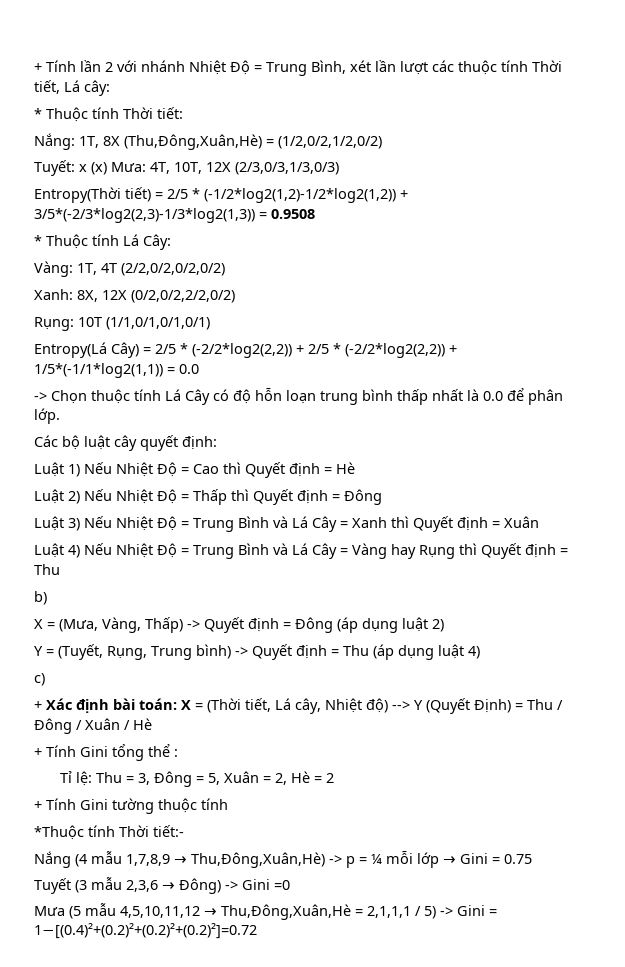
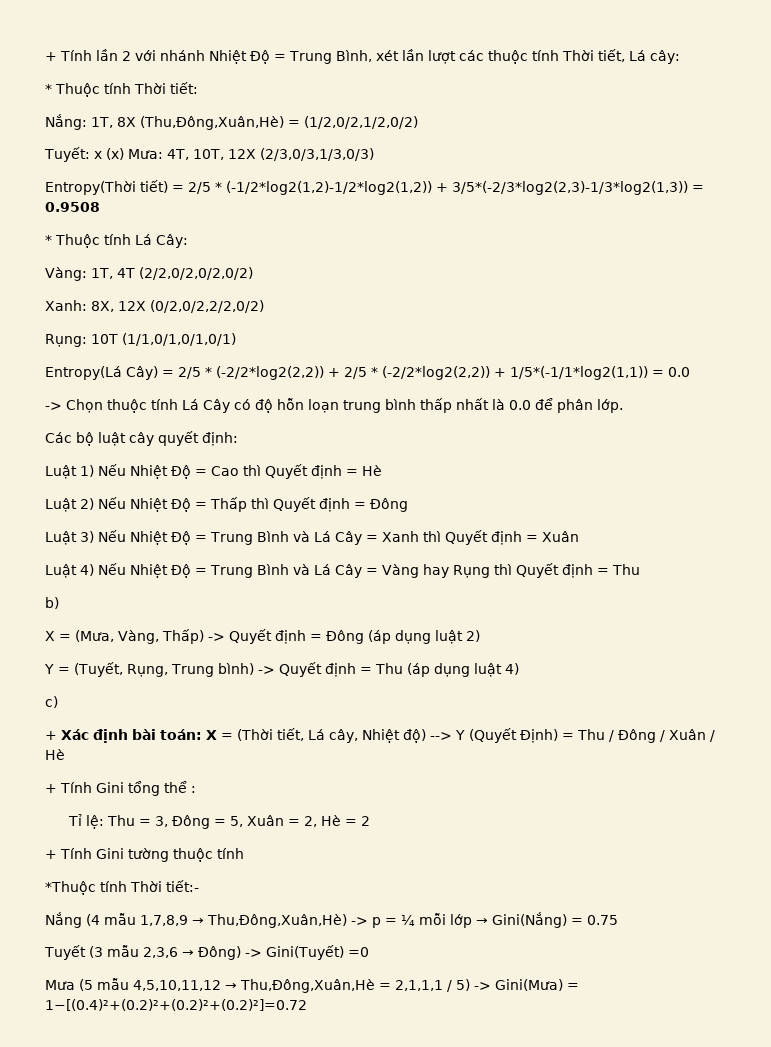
[460,853,488,864] Gini -> [492,912,567,928] Gini(Nắng)
[242,879,270,890] Gini -> [265,945,344,960] Gini(Tuyết)
[457,905,485,916] Gini -> [495,979,563,991] Gini(Mưa)

